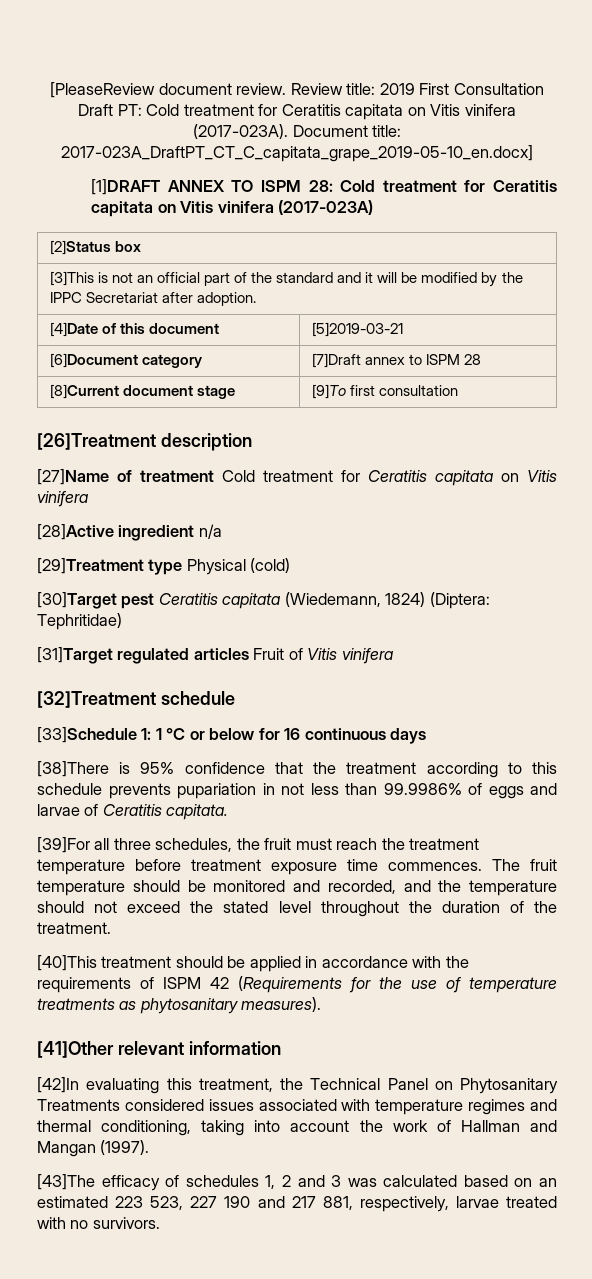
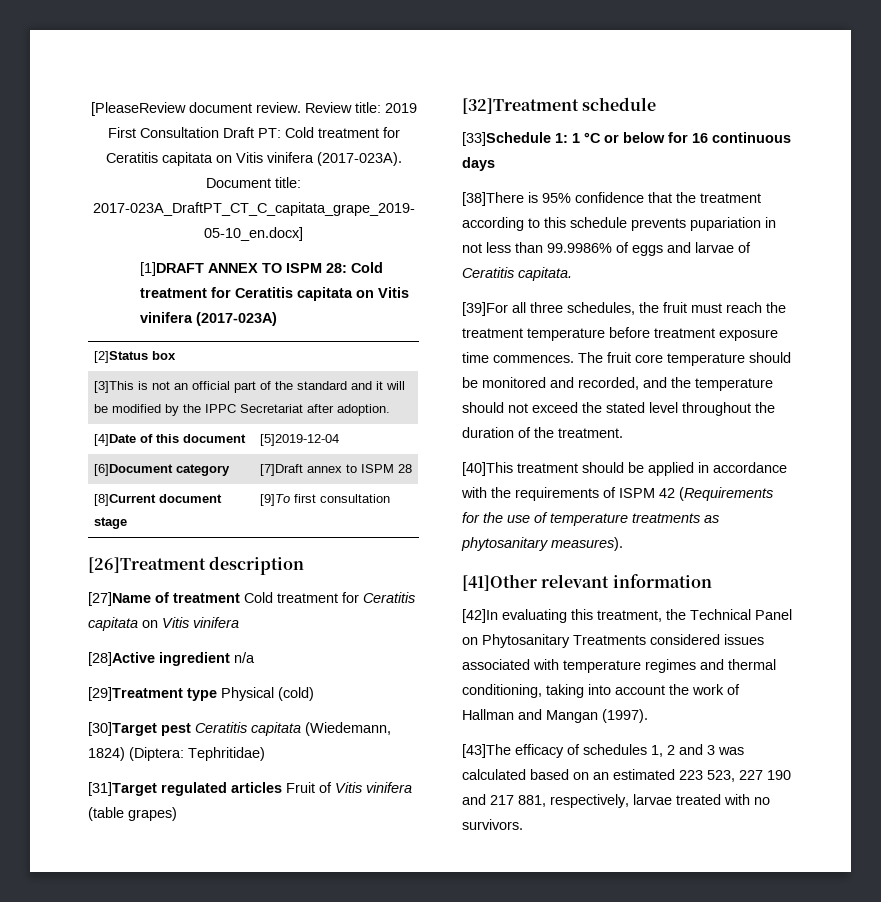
[311,322,403,337] [5]2019-03-21 -> [260,434,340,446] [5]2019-12-04
(393, 656) none -> [88,807,177,821] (table grapes)
(557, 865) none -> [635,354,663,363] core

